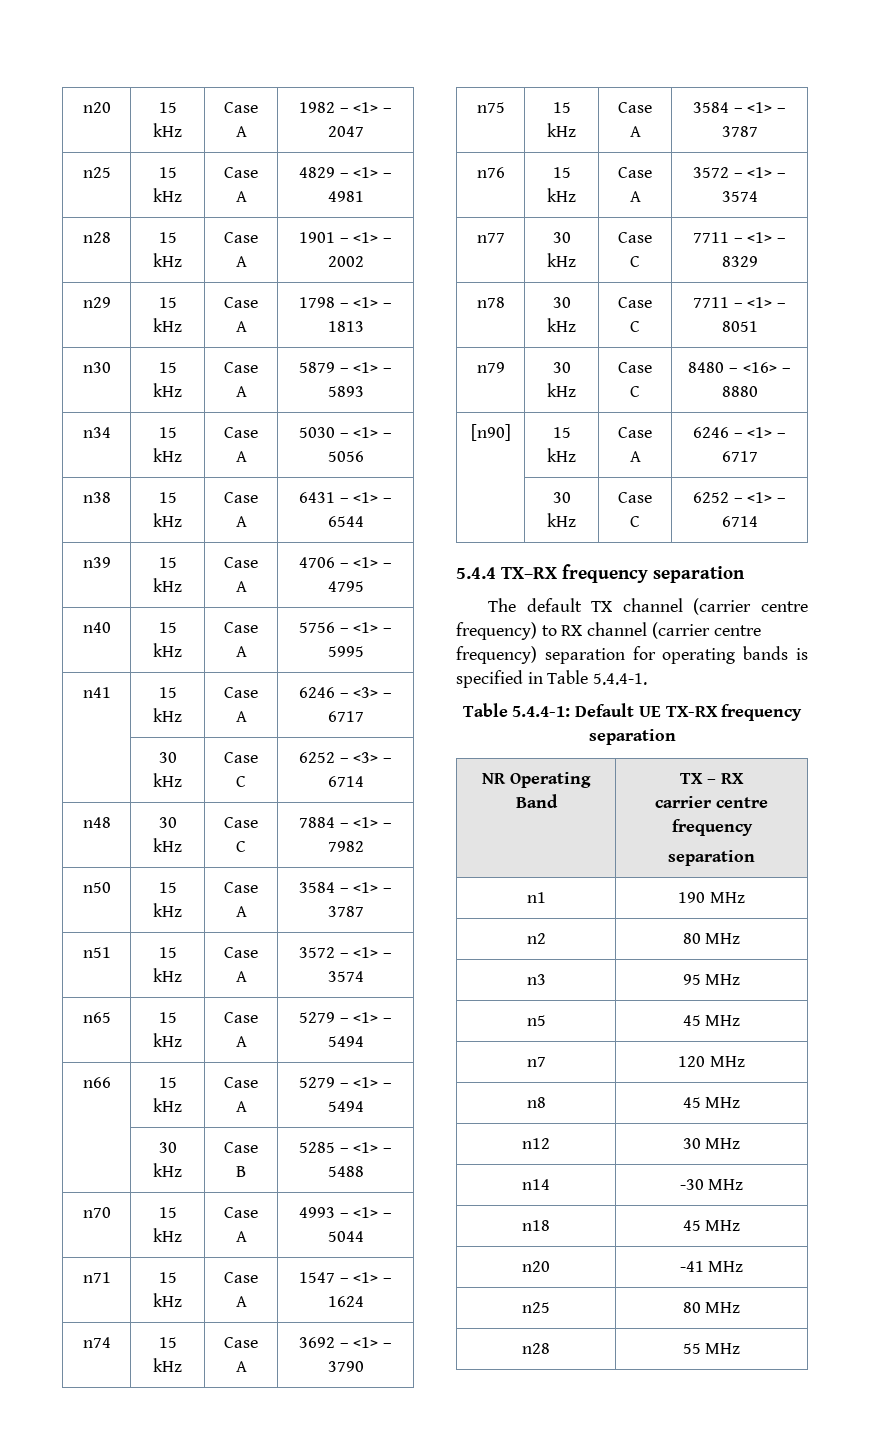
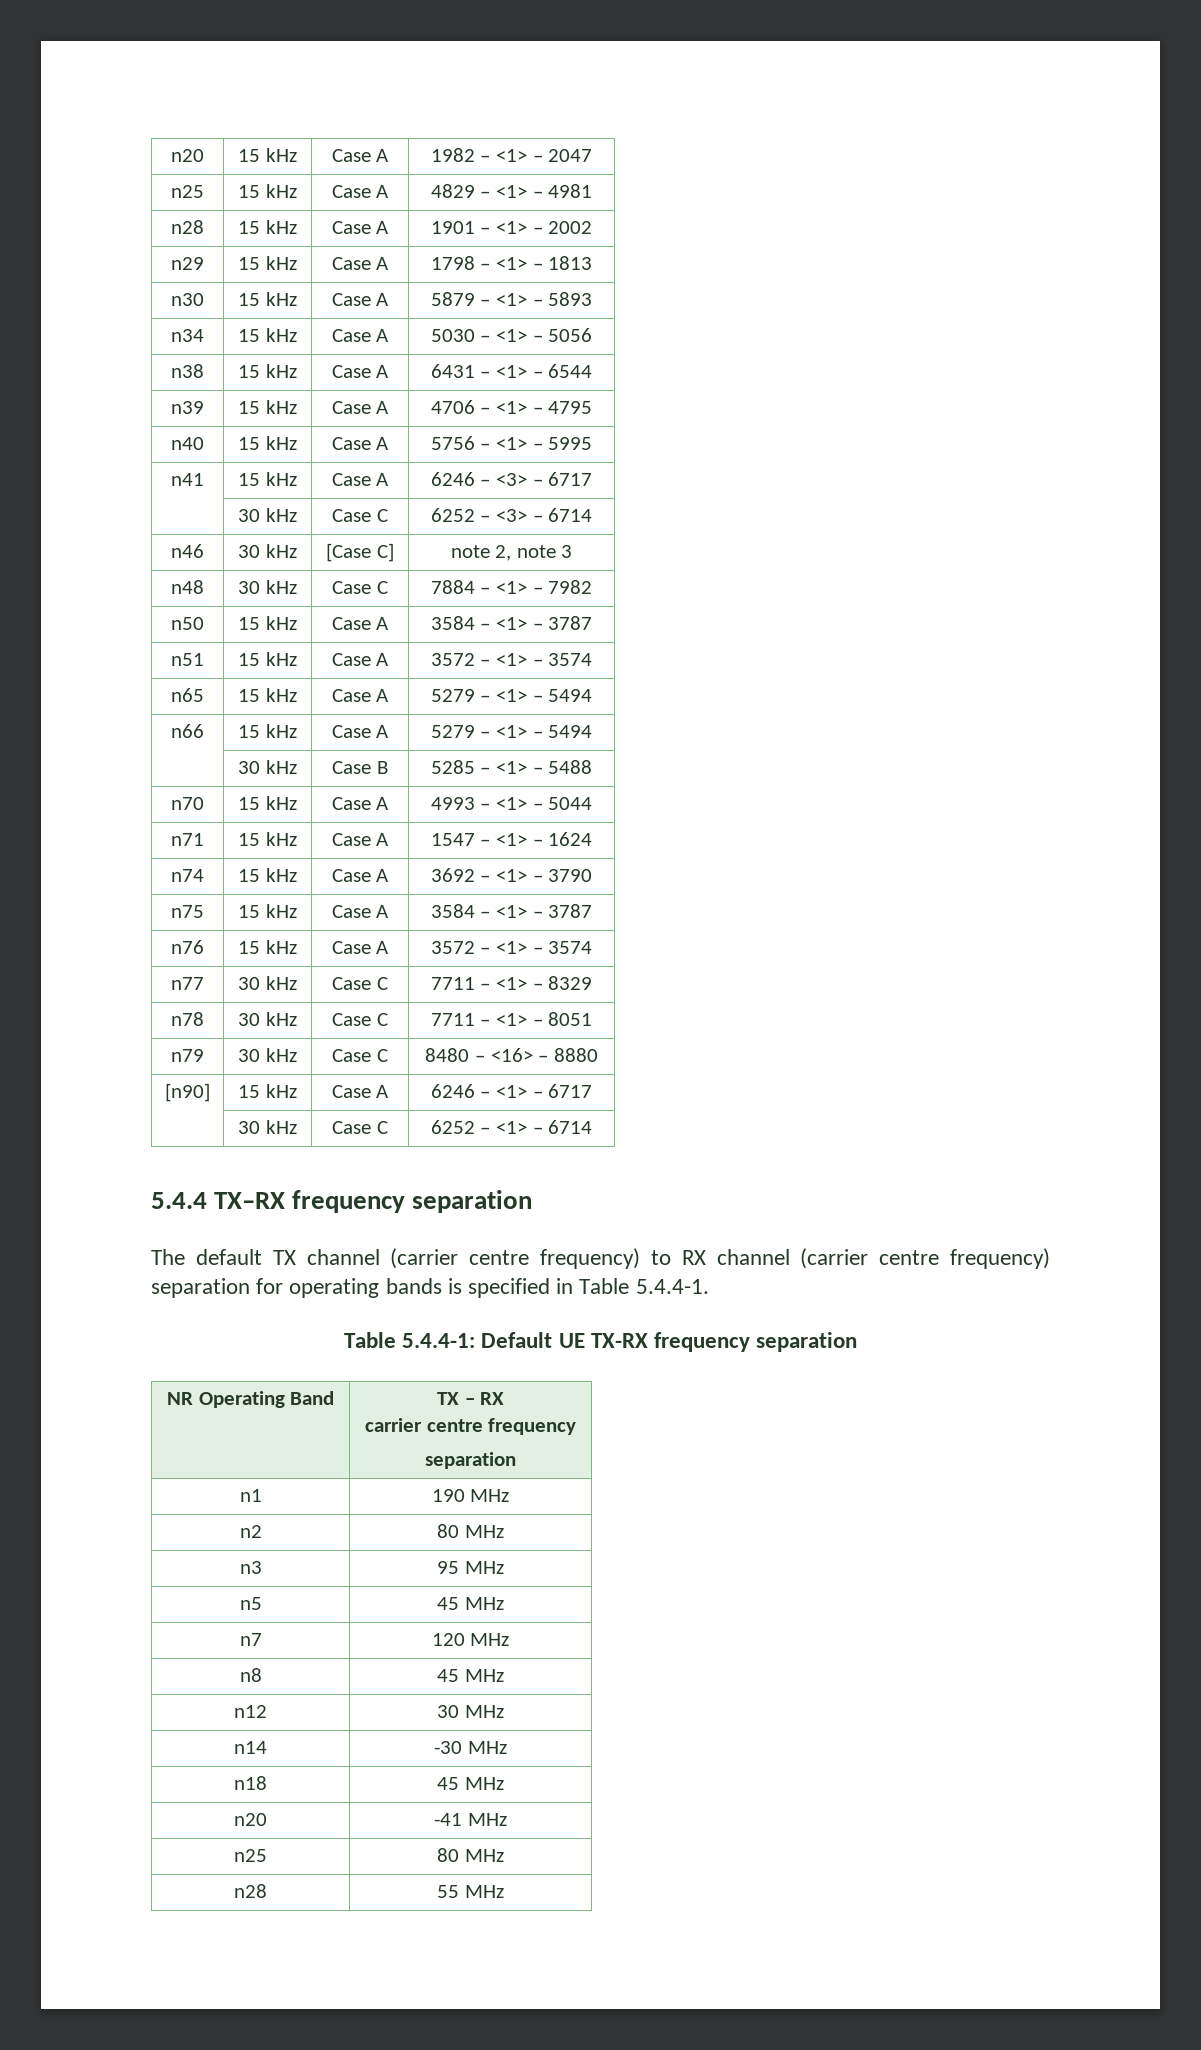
(364, 781) none -> [171,544,204,558] [238,544,297,558] [326,543,394,562] [450,545,573,561] // n46 | 30 kHz | [Case C] | note 2, note 3

